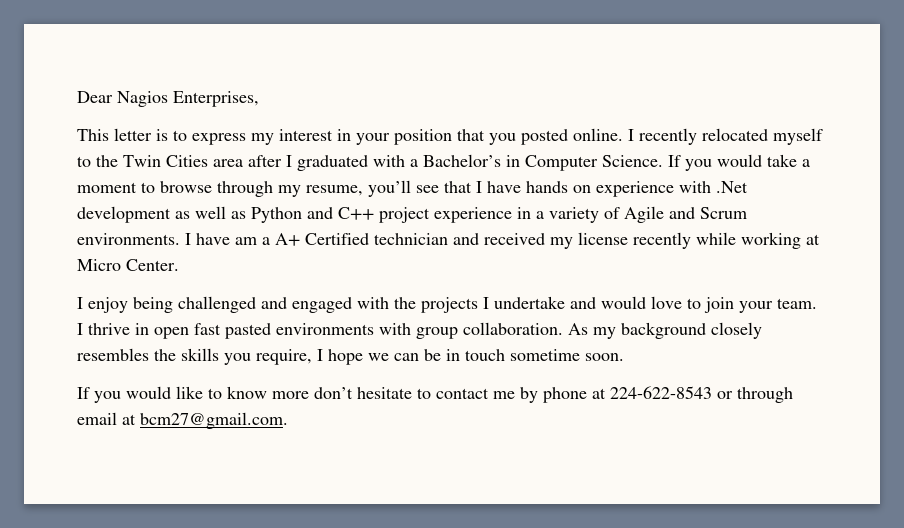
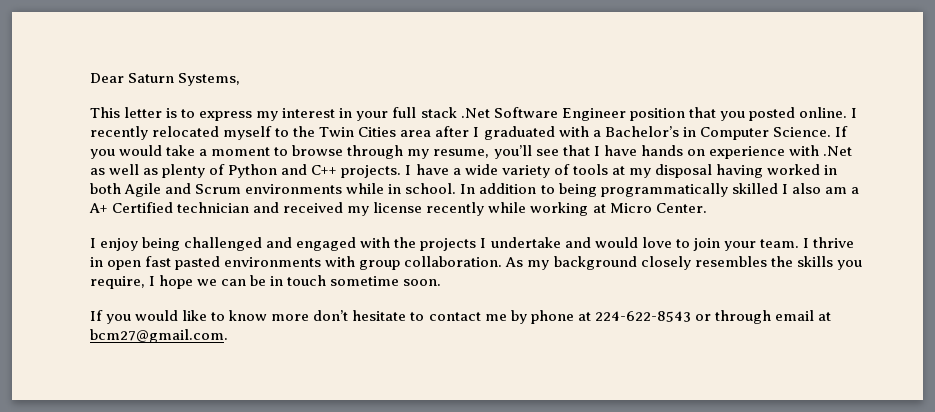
[117,91,259,107] Nagios Enterprises, -> [128,73,241,86] Saturn Systems,
(390, 139) none -> [392,107,626,121] full stack .Net Software Engineer
[77,206,171,223] development -> (852, 151) none
(246, 215) none -> [162,164,226,178] plenty of
[379,206,747,223] [77,233,230,245] project experience in a variety of Agile and Scrum environments. I have -> [341,164,838,178] [90,183,821,197] projects. I have a wide variety of tools at my disposal having worked in both Agile and Scrum environments while in school. In addition to being programmatically skilled I also

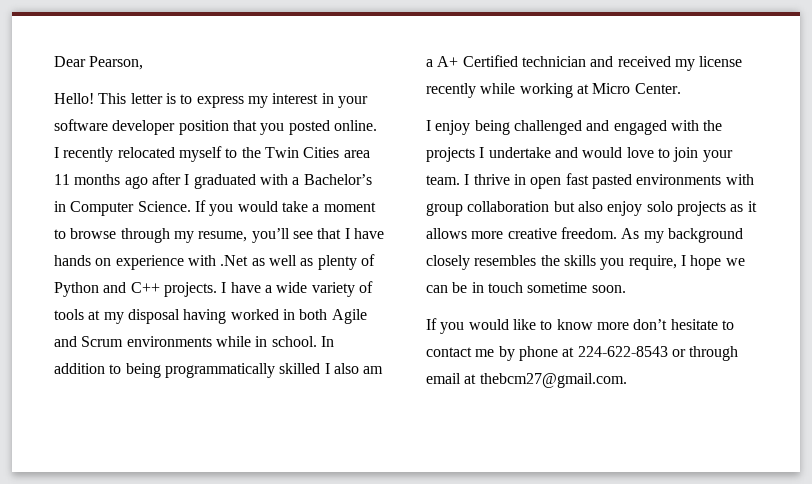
[128,73,241,86] Saturn Systems, // -> [89,56,144,70] [54,93,94,104] Pearson, // Hello!
[392,107,626,121] full stack .Net Software Engineer -> [54,119,176,135] software developer
(432, 133) none -> [54,174,148,189] 11 months ago
[404,256,503,267] collaboration. -> [467,201,757,216] [426,227,617,239] collaboration but also enjoy solo projects as it allows more creative freedom.
[90,329,228,343] bcm27@gmail.com. -> [479,373,627,388] thebcm27@gmail.com.

